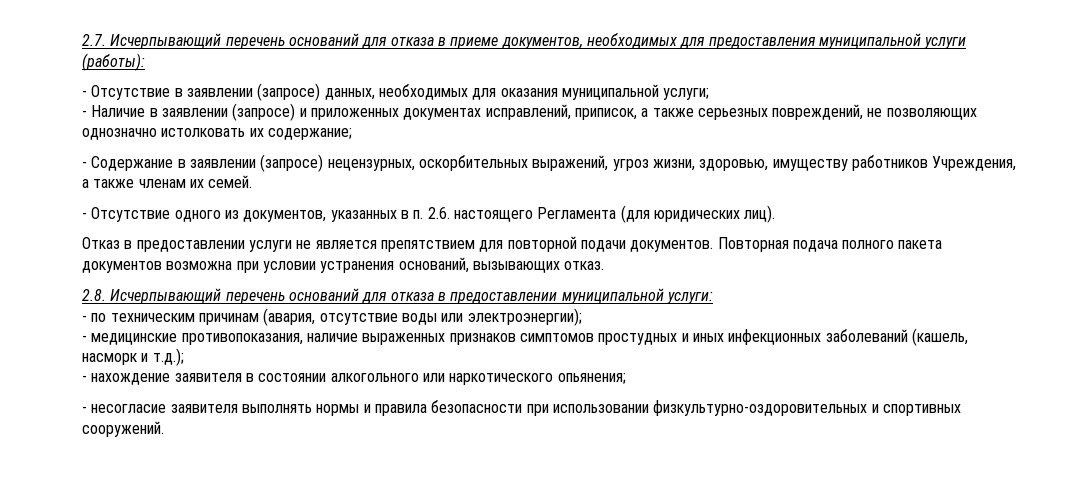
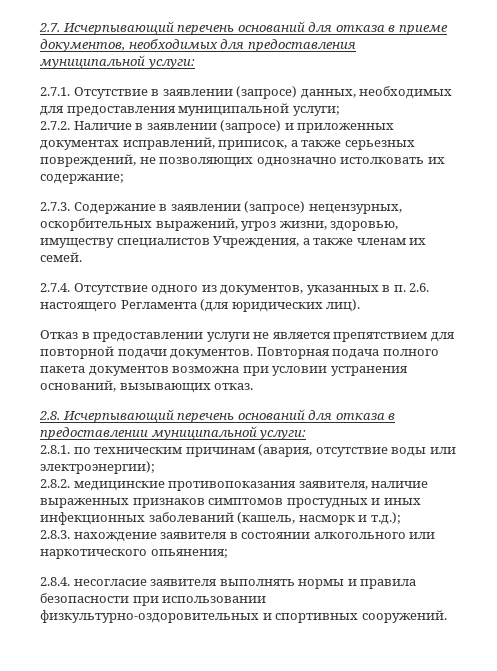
[924,37,967,49] [82,53,145,71] [82,90,87,97] услуги (работы): // - -> [145,59,195,69] [40,87,70,96] услуги: // 2.7.1.
[500,88,558,97] оказания -> [66,106,176,116] предоставления
[82,110,87,117] - -> [40,121,70,130] 2.7.2.
[82,161,87,168] - -> [40,202,70,211] 2.7.3.
[851,155,928,171] работников -> [116,238,210,248] специалистов
[82,212,87,219] - -> [40,283,70,292] 2.7.4.
[82,315,87,322] - -> [40,445,70,454] 2.8.1.
[82,333,303,345] - медицинские противопоказания, -> [40,479,368,491] 2.8.2. медицинские противопоказания заявителя,
[82,375,87,382] - -> [40,530,70,539] 2.8.3.
[82,406,87,413] - -> [40,577,70,586] 2.8.4.

